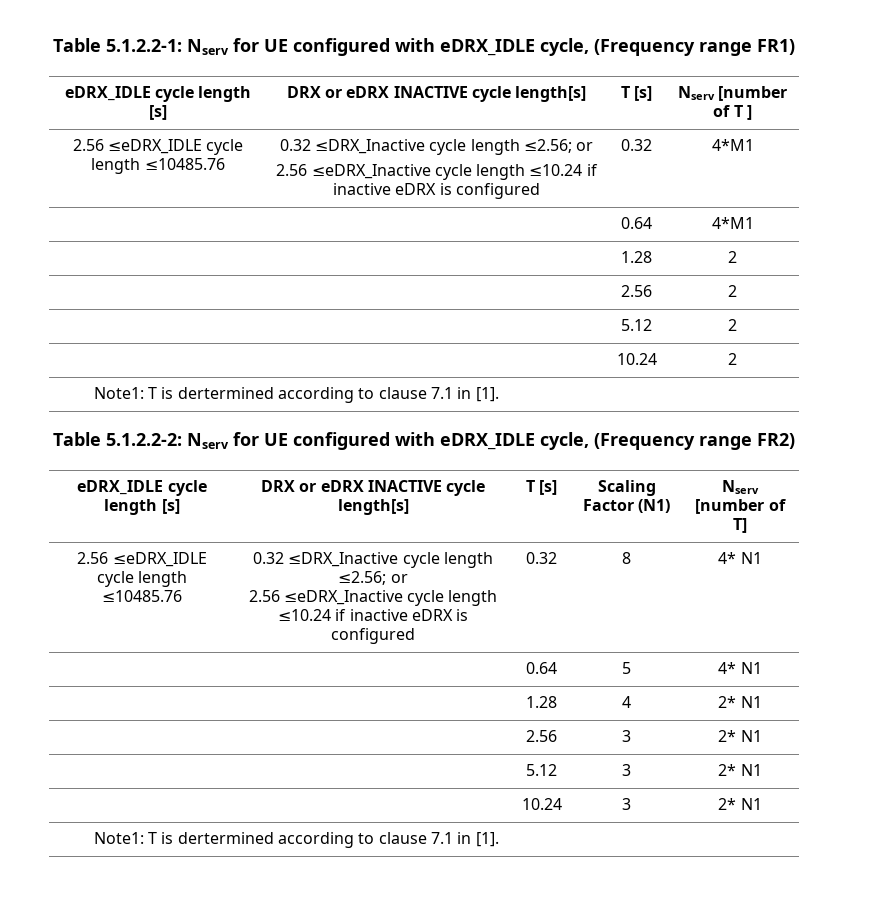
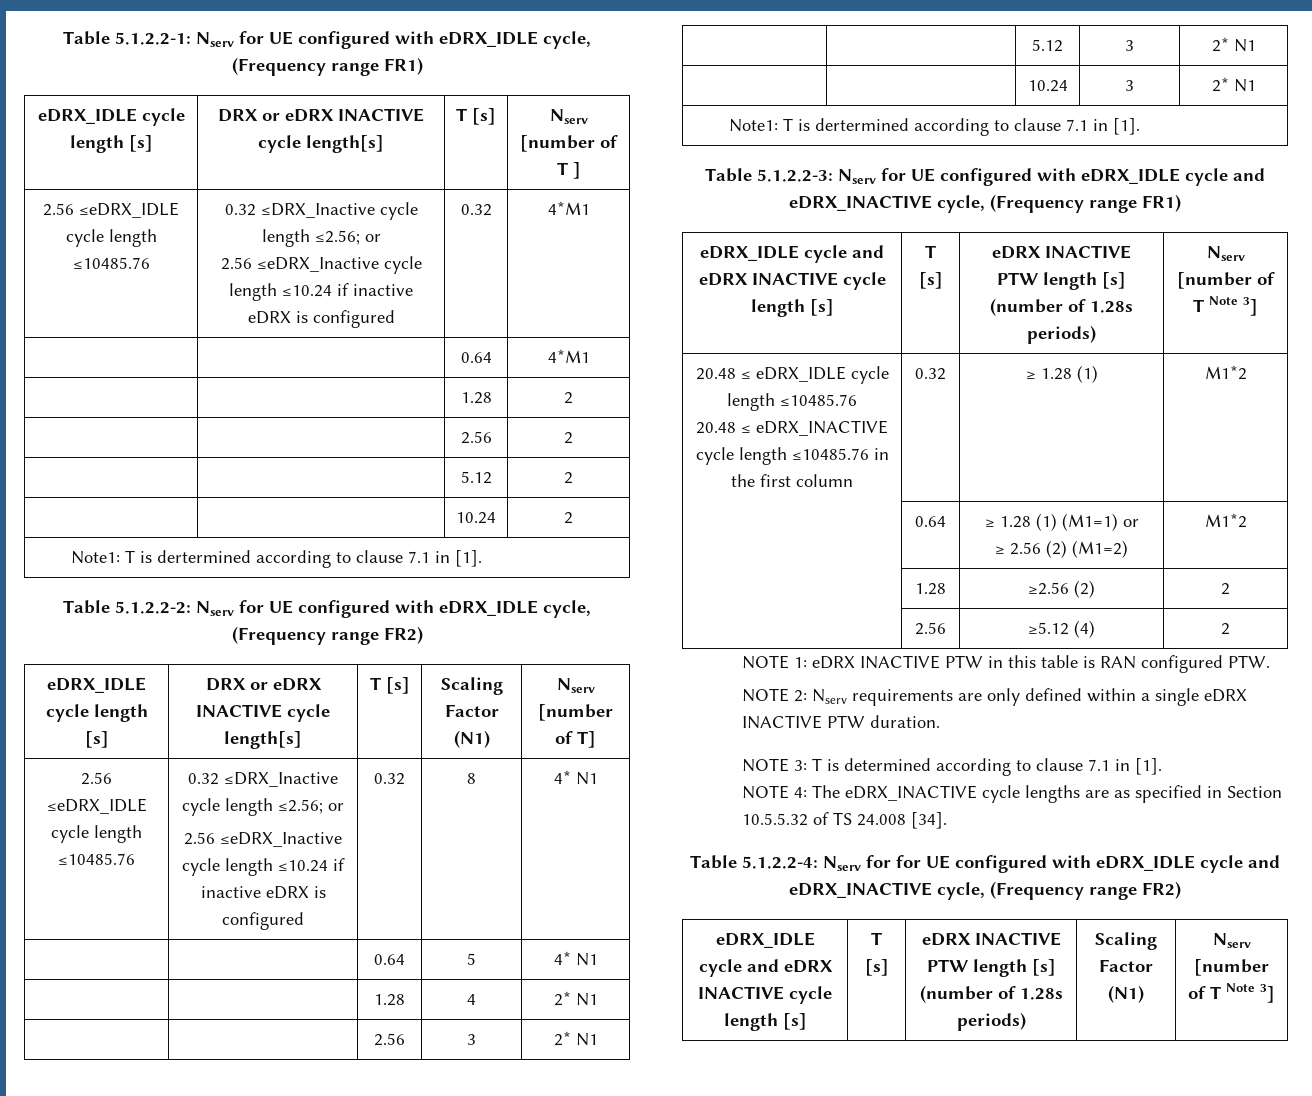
(499, 839) none -> [705,168,1265,186] [789,194,1181,213] [700,245,884,263] [698,272,886,290] [750,299,834,317] [925,245,936,258] [918,272,943,289] [992,245,1131,259] [997,272,1126,290] [990,298,1133,316] [1027,325,1096,344] [1206,246,1245,261] [1177,272,1275,289] [1193,296,1258,316] [695,366,889,384] [727,393,857,411] [696,420,888,436] [695,447,889,465] [731,474,853,487] [915,368,946,380] [1025,365,1098,383] [1204,365,1247,380] [915,516,946,527] [984,513,1139,531] [995,540,1128,558] [1204,513,1247,528] [915,583,946,595] [1028,580,1095,598] [1221,583,1230,595] [915,622,946,635] [1028,620,1095,638] [1221,623,1230,635] [742,655,1271,673] [742,688,1248,706] [742,715,941,729] [742,758,1163,776] [742,785,1283,803] [742,812,948,829] [690,855,1280,873] [789,881,1181,900] [715,932,815,948] [698,959,833,977] [698,986,832,1004] [723,1013,807,1031] [871,932,882,945] [864,959,889,976] [921,932,1061,946] [926,959,1056,977] [919,985,1063,1003] [956,1012,1026,1031] [1095,932,1157,950] [1099,959,1153,972] [1108,985,1144,1003] [1212,933,1251,948] [1194,959,1269,976] [1188,983,1275,1003] // Table 5.1.2.2-3: Nserv for UE configured with eDRX_IDLE cycle and eDRX_INACTIVE cycle, (Frequency range FR1) // eDRX_IDLE cycle and eDRX INACTIVE cycle length [s] | T [s] | eDRX INACTIVE PTW length [s] (number of 1.28s periods) | Nserv [number of T Note 3] // 20.48 ≤ eDRX_IDLE cycle length ≤10485.76 // 20.48 ≤ eDRX_INACTIVE cycle length ≤10485.76 in the first column | 0.32 | ≥ 1.28 (1) | M1*2 // | 0.64 | ≥ 1.28 (1) (M1=1) or // ≥ 2.56 (2) (M1=2) | M1*2 // | 1.28 | ≥2.56 (2) | 2 // | 2.56 | ≥5.12 (4) | 2 // NOTE 1: eDRX INACTIVE PTW in this table is RAN configured PTW. // NOTE 2: Nserv requirements are only defined within a single eDRX INACTIVE PTW duration. // NOTE 3: T is determined according to clause 7.1 in [1]. // NOTE 4: The eDRX_INACTIVE cycle lengths are as specified in Section 10.5.5.32 of TS 24.008 [34]. // Table 5.1.2.2-4: Nserv for for UE configured with eDRX_IDLE cycle and eDRX_INACTIVE cycle, (Frequency range FR2) // eDRX_IDLE cycle and eDRX INACTIVE cycle length [s] | T [s] | eDRX INACTIVE PTW length [s] (number of 1.28s periods) | Scaling Factor (N1) | Nserv [number of T Note 3]

